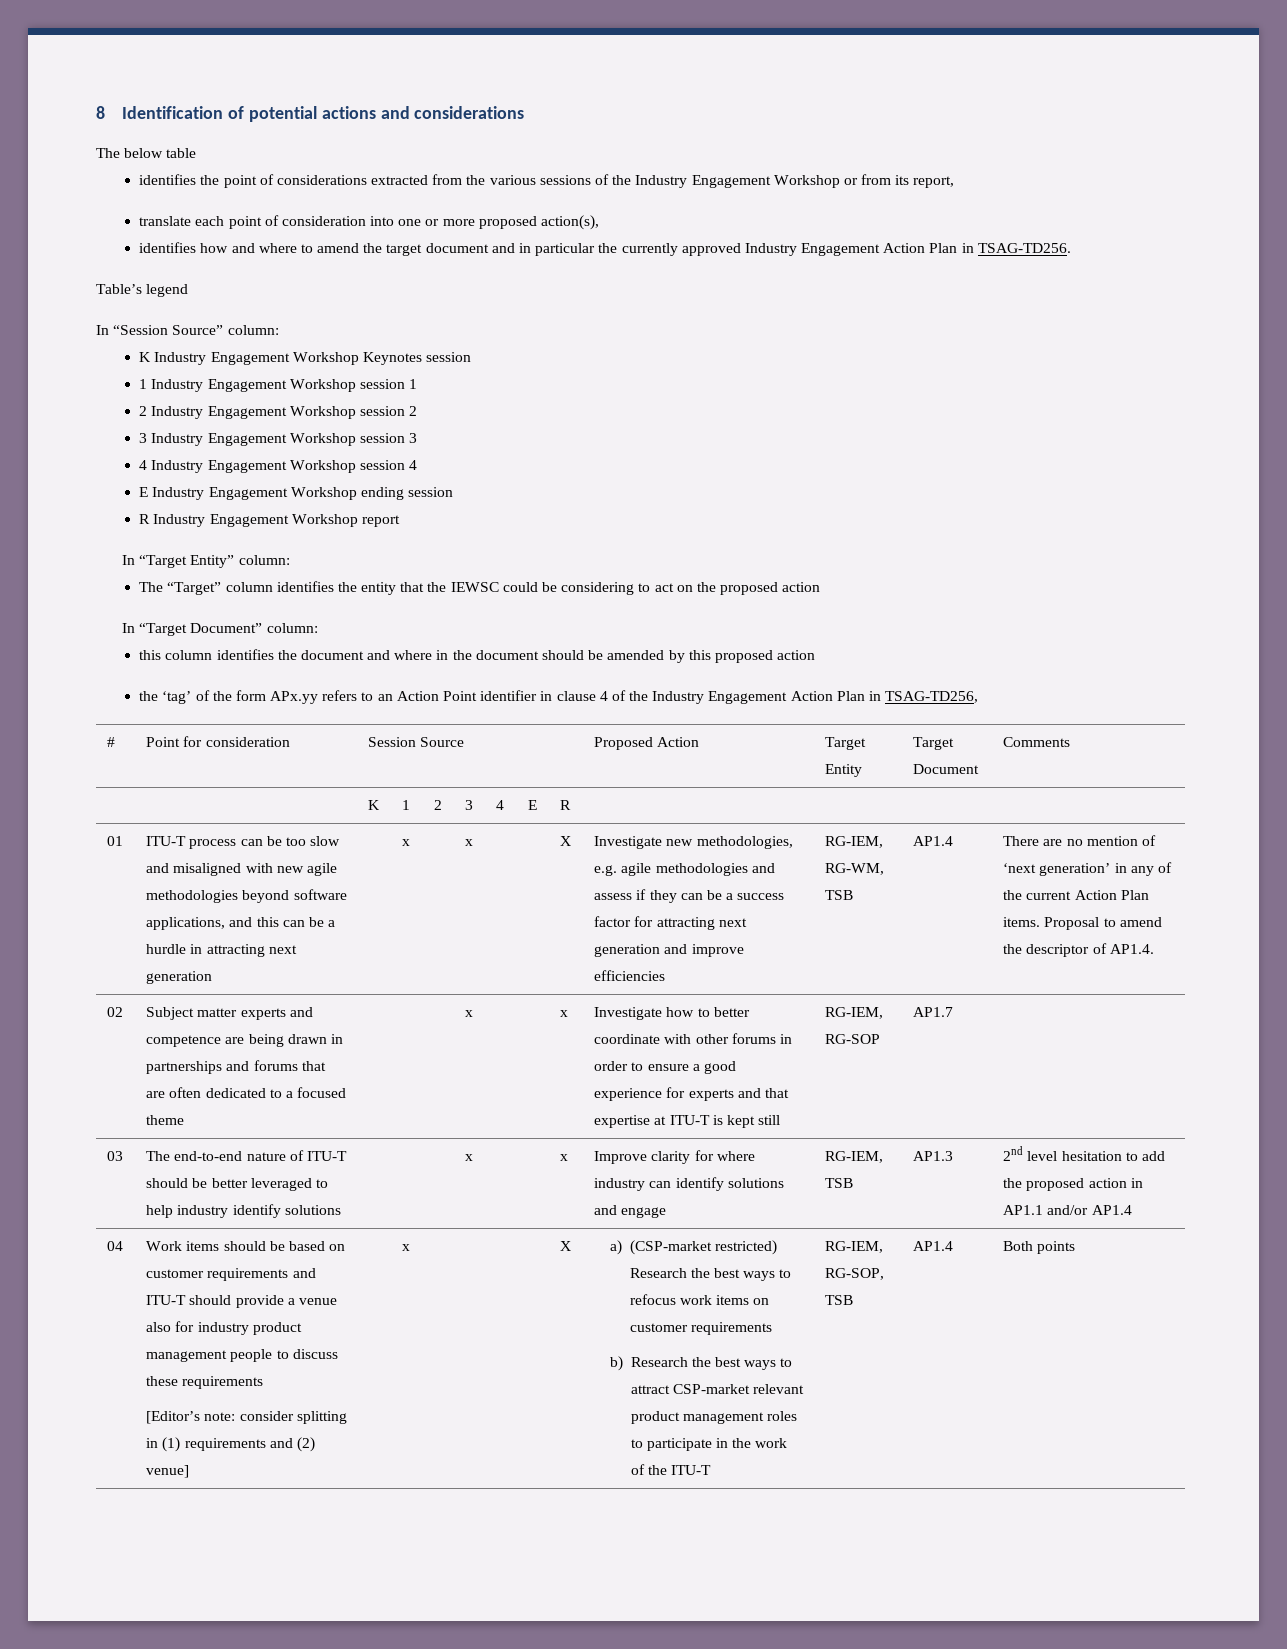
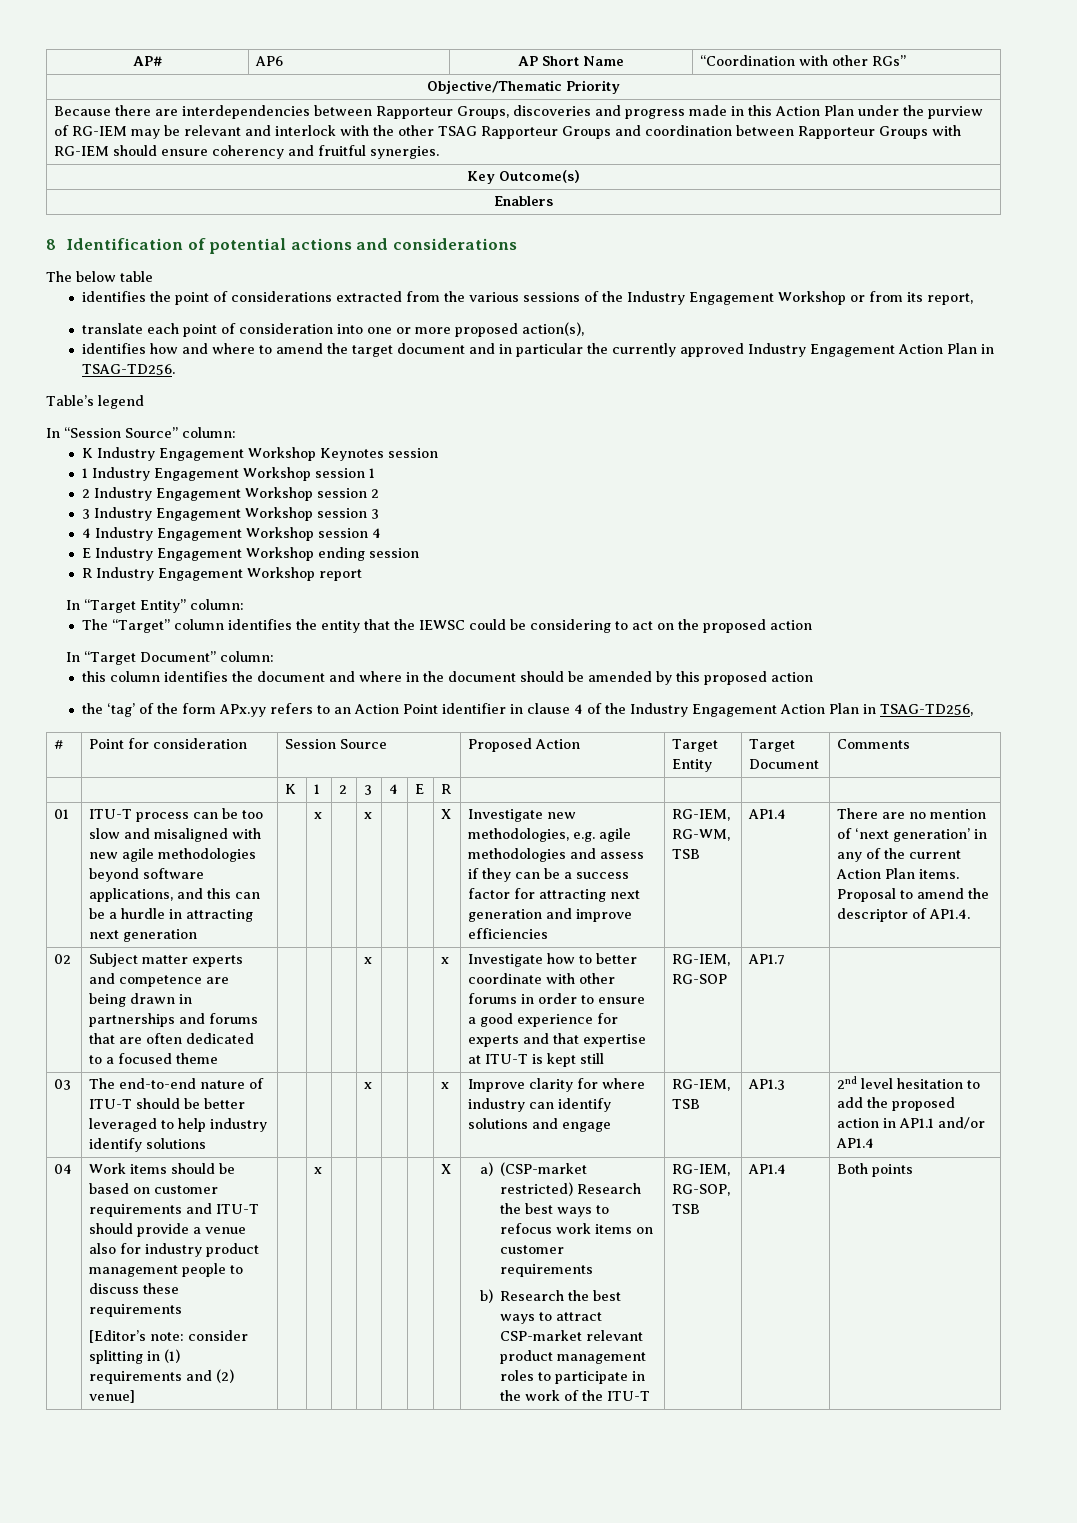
(96, 112) none -> [133,56,162,66] [255,56,284,66] [518,56,624,66] [700,55,907,66] [427,80,620,94] [54,105,984,119] [54,125,962,139] [54,145,440,159] [467,170,580,184] [494,196,553,206] AP# | AP6 | AP Short Name | “Coordination with other RGs” // Objective/Thematic Priority // Because there are interdependencies between Rapporteur Groups, discoveries and progress made in this Action Plan under the purview of RG-IEM may be relevant and interlock with the other TSAG Rapporteur Groups and coordination between Rapporteur Groups with RG-IEM should ensure coherency and fruitful synergies. // Key Outcome(s) // Enablers //

